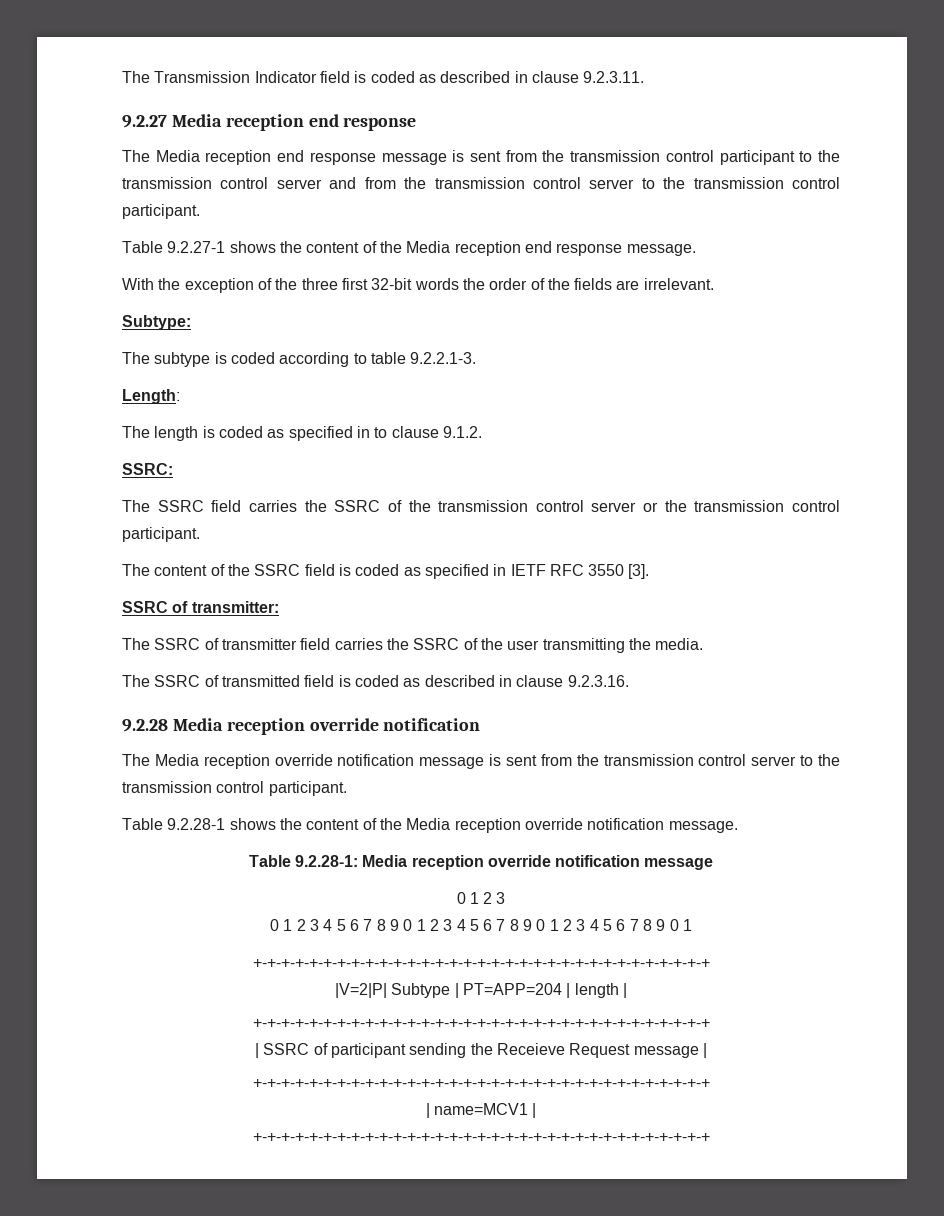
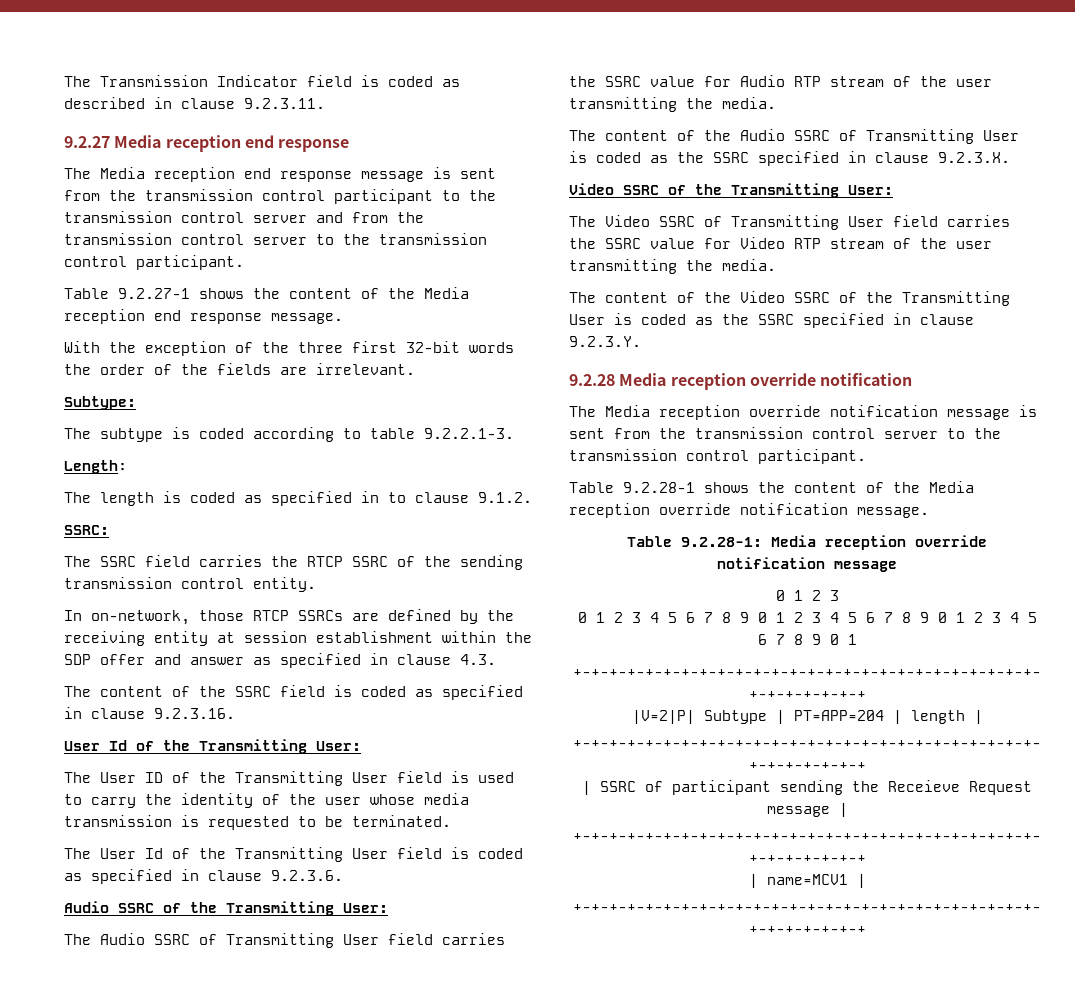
[334,500,840,512] [122,527,200,542] SSRC of the transmission control server or the transmission control participant. -> [307,555,523,570] [64,577,316,592] [64,609,514,625] [64,631,532,646] [64,653,496,668] RTCP SSRC of the sending transmission control entity. // In on-network, those RTCP SSRCs are defined by the receiving entity at session establishment within the SDP offer and answer as specified in clause 4.3.
[510,564,650,579] [122,601,279,613] [122,638,704,653] [122,675,629,687] IETF RFC 3550 [3]. // SSRC of transmitter: // The SSRC of transmitter field carries the SSRC of the user transmitting the media. // The SSRC of transmitted field is coded as described in clause 9.2.3.16. -> [91,708,235,719] [64,739,361,754] [64,771,514,786] [64,793,469,808] [64,815,451,830] [64,847,523,862] [64,869,343,884] [64,901,388,916] [64,933,505,948] [569,75,992,87] [569,97,776,112] [569,129,1019,144] [569,151,1010,166] [569,183,893,198] [569,215,1010,230] [569,237,992,249] [569,259,776,274] [569,291,1010,306] [569,313,974,328] [569,336,641,347] clause 9.2.3.16. // User Id of the Transmitting User: // The User ID of the Transmitting User field is used to carry the identity of the user whose media transmission is requested to be terminated. // The User Id of the Transmitting User field is coded as specified in clause 9.2.3.6. // Audio SSRC of the Transmitting User: // The Audio SSRC of Transmitting User field carries the SSRC value for Audio RTP stream of the user transmitting the media. // The content of the Audio SSRC of Transmitting User is coded as the SSRC specified in clause 9.2.3.X. // Video SSRC of the Transmitting User: // The Video SSRC of Transmitting User field carries the SSRC value for Video RTP stream of the user transmitting the media. // The content of the Video SSRC of the Transmitting User is coded as the SSRC specified in clause 9.2.3.Y.

